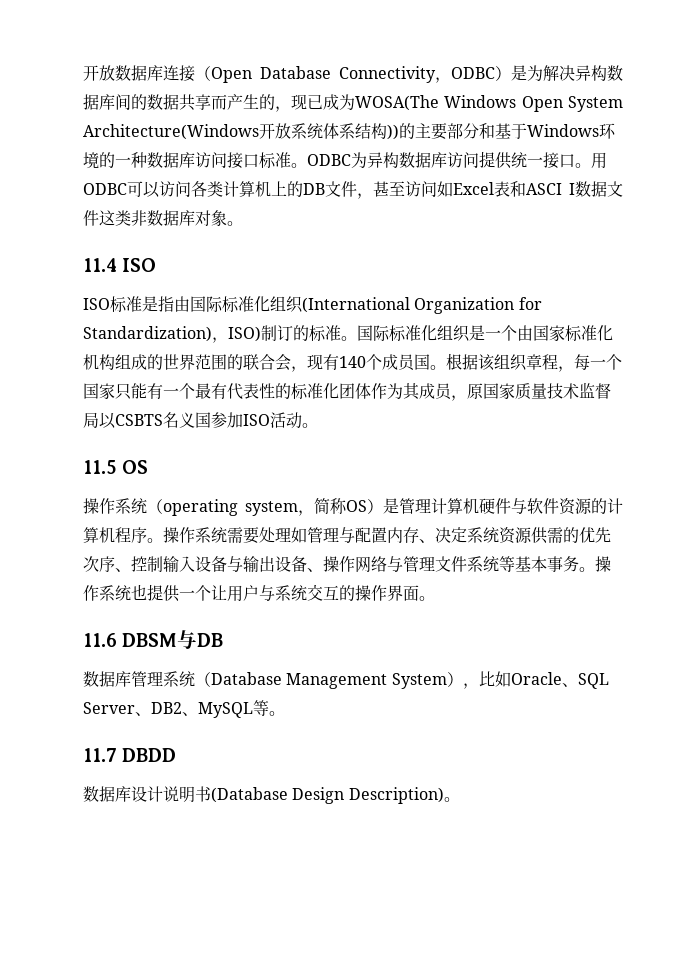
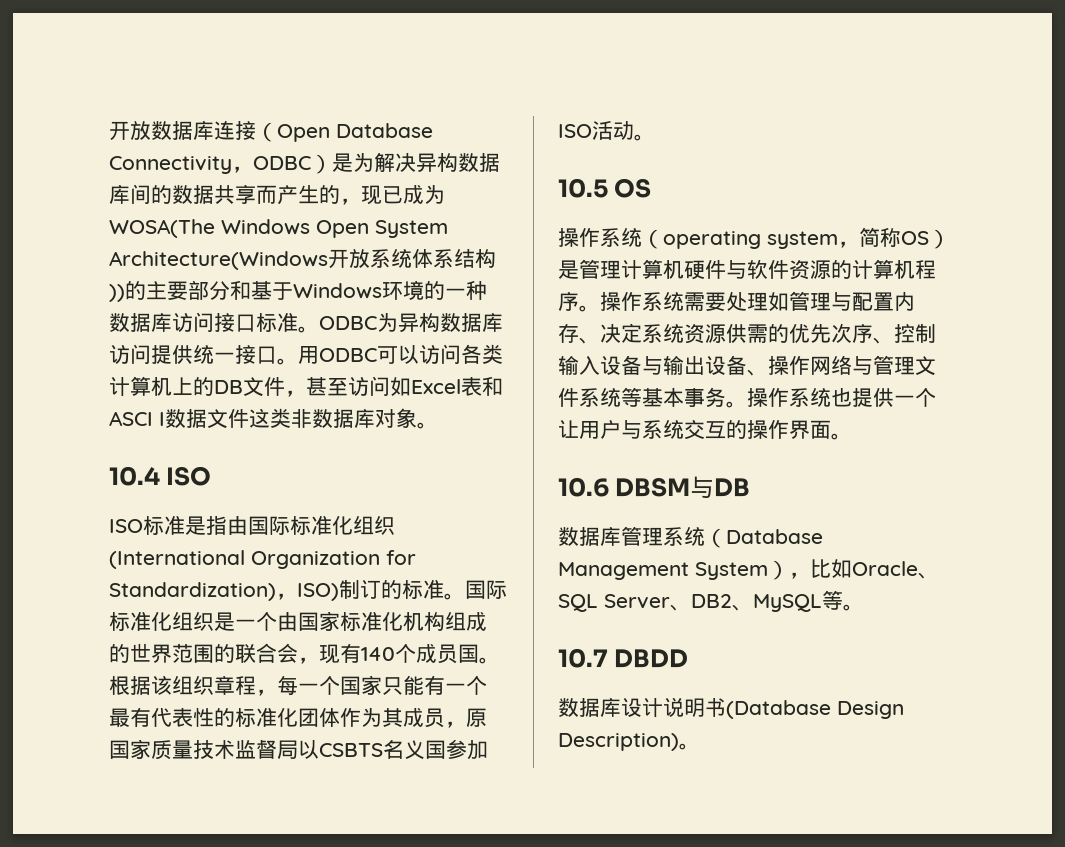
[83,258,117,272] 11.4 -> [109,466,160,486] 10.4
[83,460,117,474] 11.5 -> [558,178,608,198] 10.5
[83,633,117,647] 11.6 -> [558,477,609,497] 10.6
[83,748,117,762] 11.7 -> [558,648,608,668] 10.7

